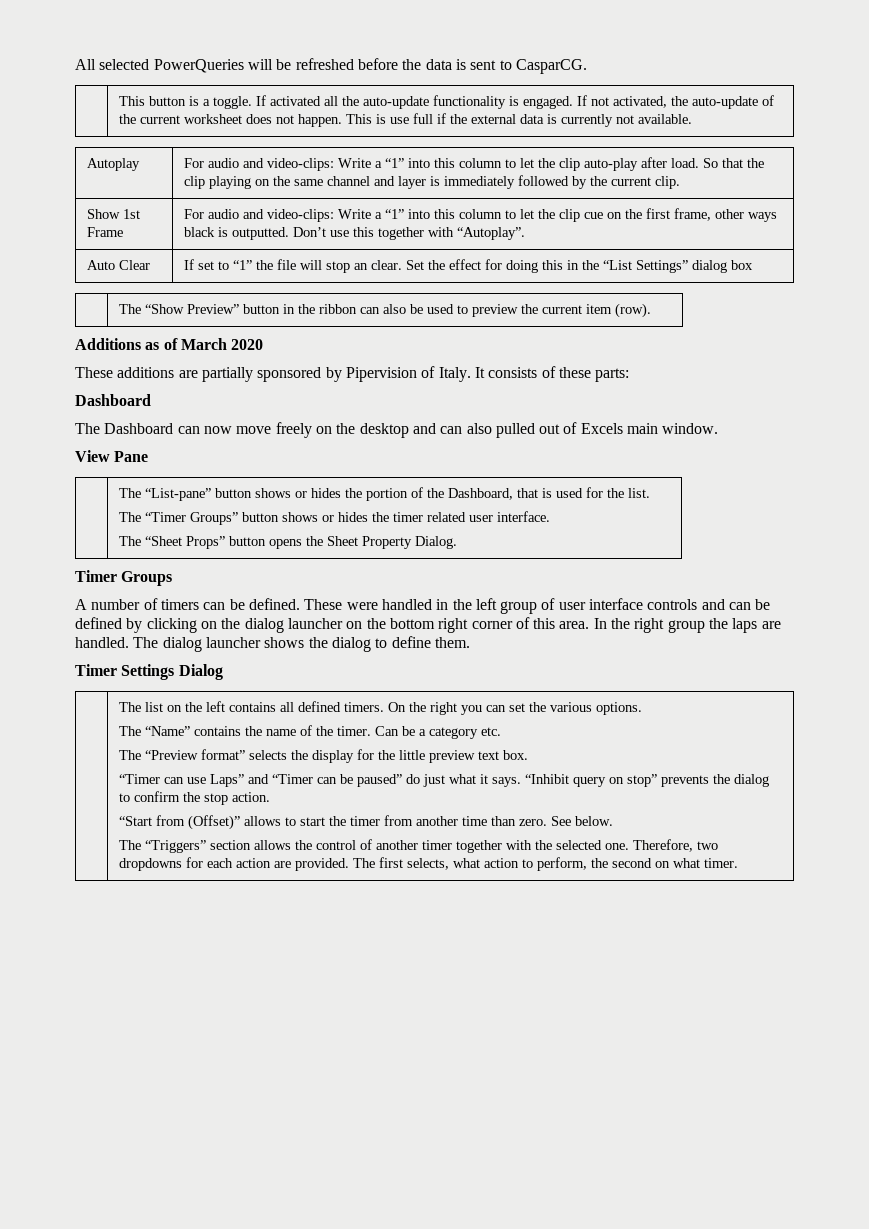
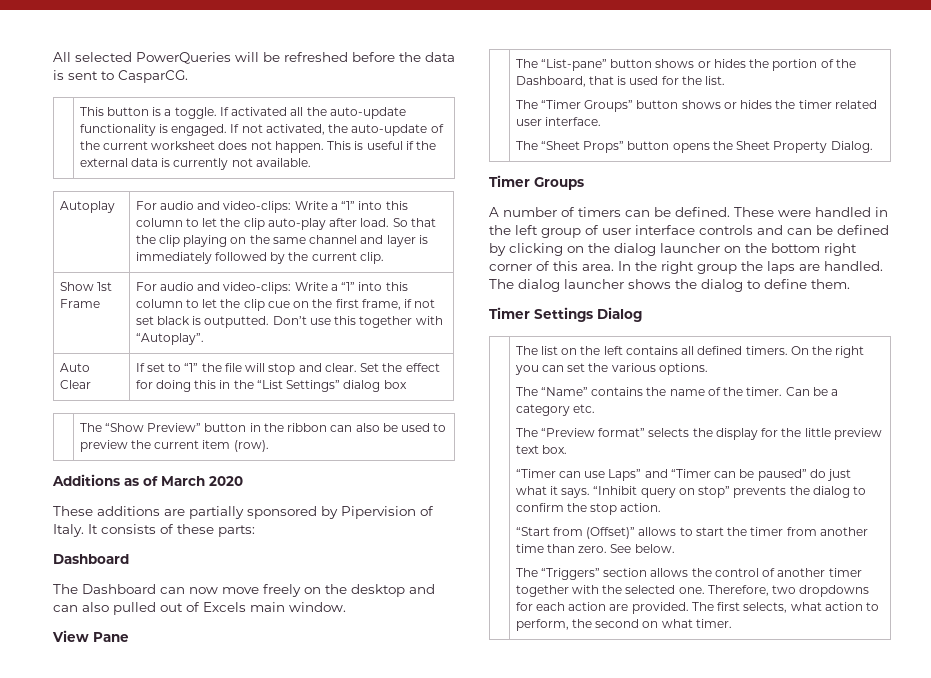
[390,113,434,124] use full -> [366,141,403,150] useful
[715,209,778,222] other ways -> [404,299,436,308] [135,316,154,325] if not set
[354,263,369,270] an -> [298,363,322,372] and

